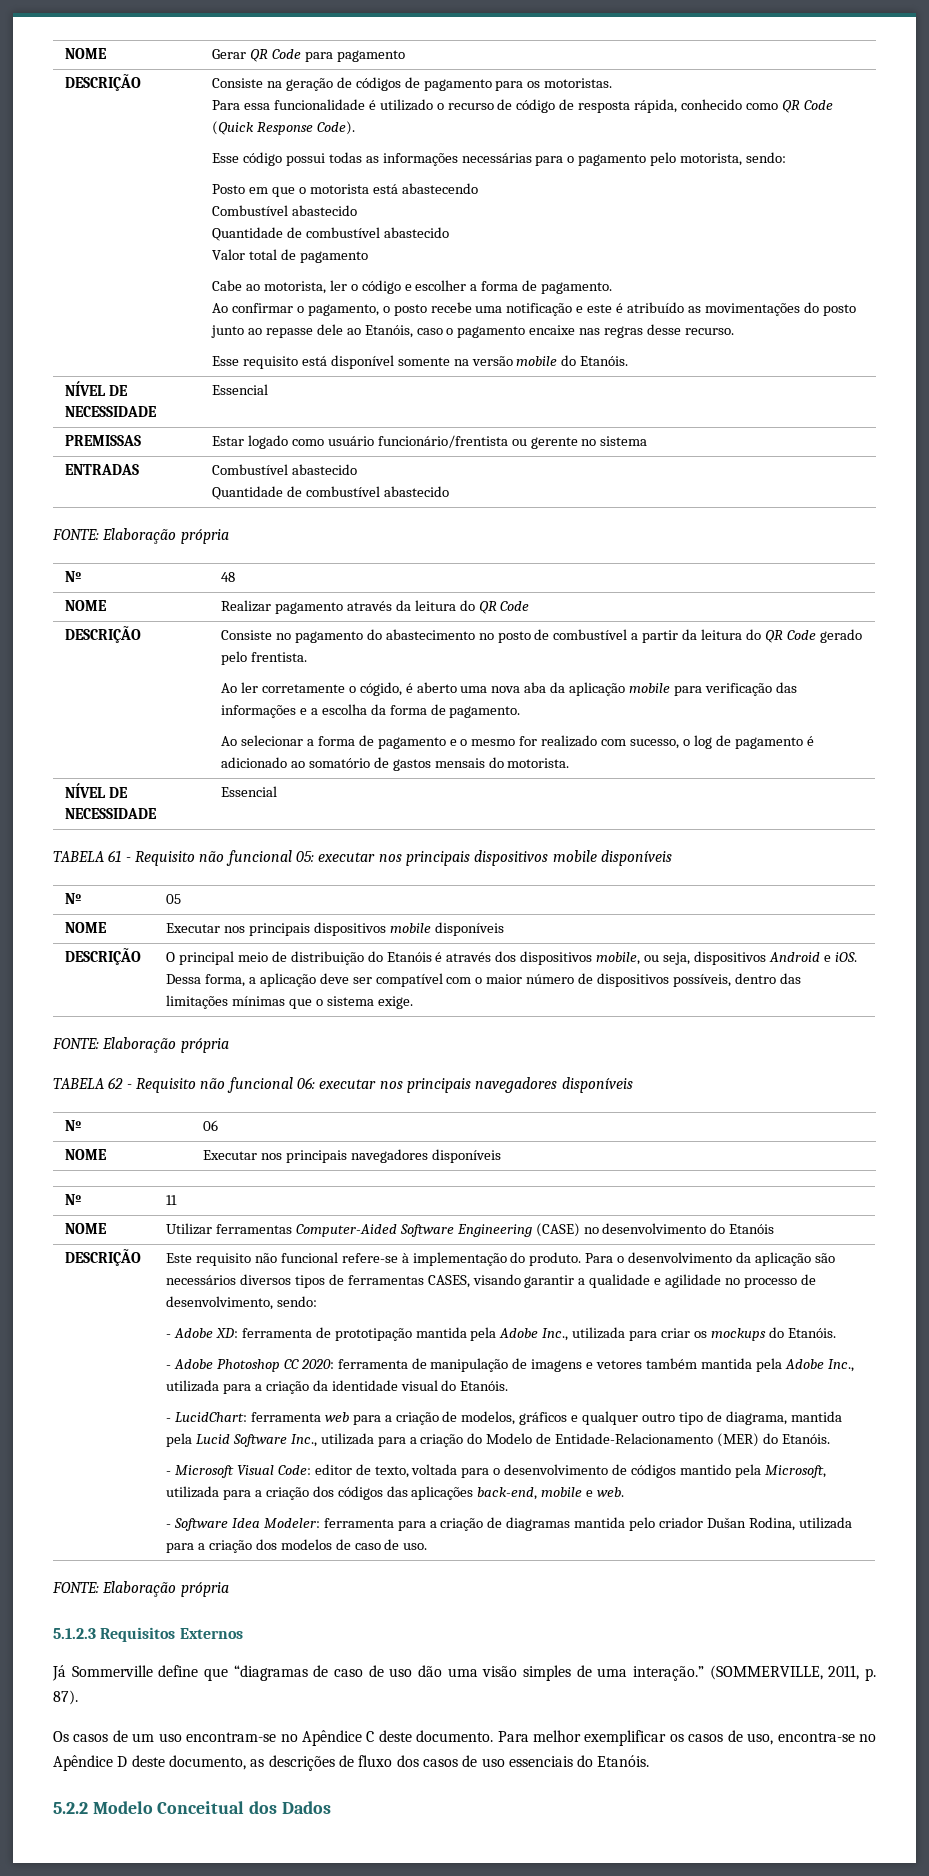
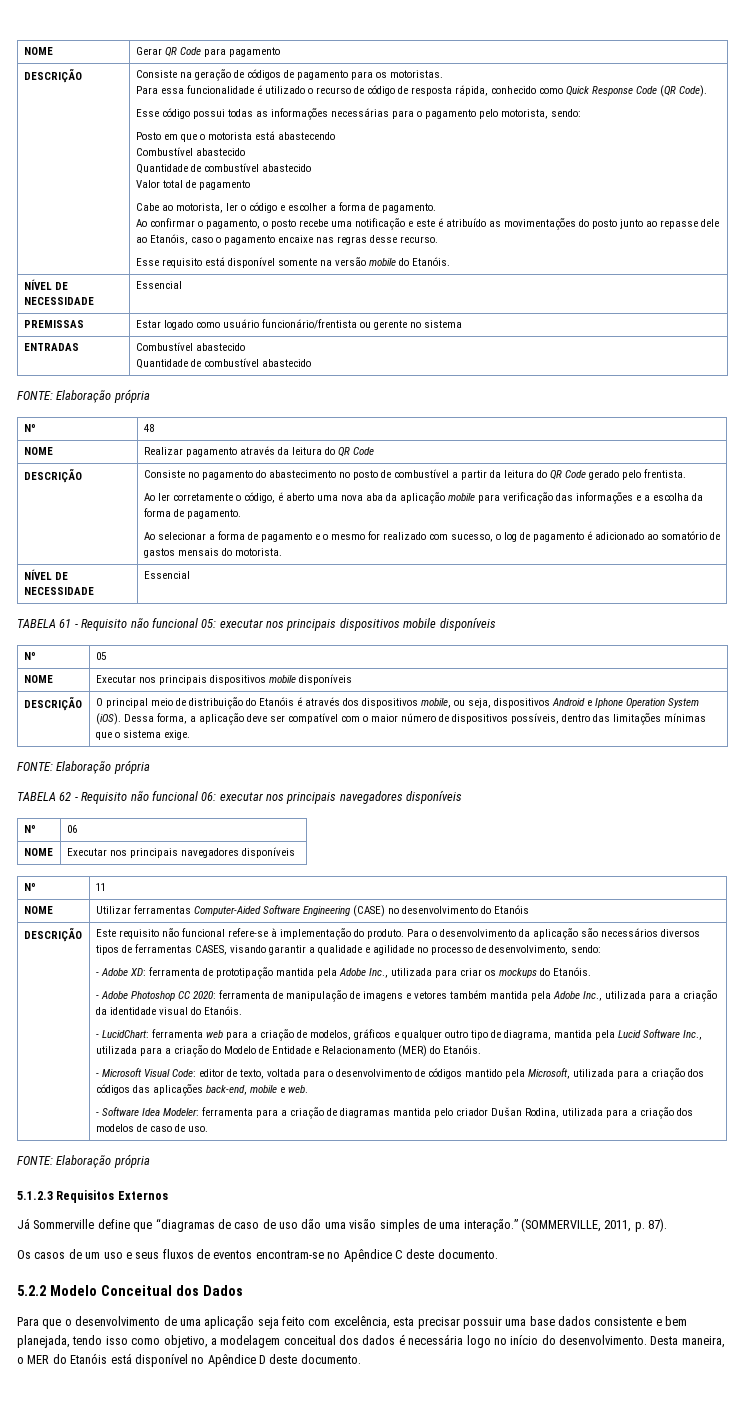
[781,100,833,113] [212,121,313,135] QR Code (Quick Response -> [565,85,676,97] Quick Response Code (QR
[359,682,402,696] cógido, -> [243,492,275,503] código,
[834,952,857,962] iOS. -> [594,698,699,708] [95,713,121,725] Iphone Operation System (iOS).
[555,1433,714,1444] Entidade-Relacionamento -> [271,1046,395,1054] Entidade e Relacionamento
(182, 1737) none -> [125,1249,253,1259] e seus fluxos de eventos
[497,1730,877,1746] [53,1755,650,1771] Para melhor exemplificar os casos de uso, encontra-se no Apêndice D deste documento, as descrições de fluxo dos casos de uso essenciais do Etanóis. -> (498, 1254) none
(331, 1807) none -> [17,1316,688,1329] [17,1334,725,1348] [17,1353,361,1367] // Para que o desenvolvimento de uma aplicação seja feito com excelência, esta precisar possuir uma base dados consistente e bem planejada, tendo isso como objetivo, a modelagem conceitual dos dados é necessária logo no início do desenvolvimento. Desta maneira, o MER do Etanóis está disponível no Apêndice D deste documento.

